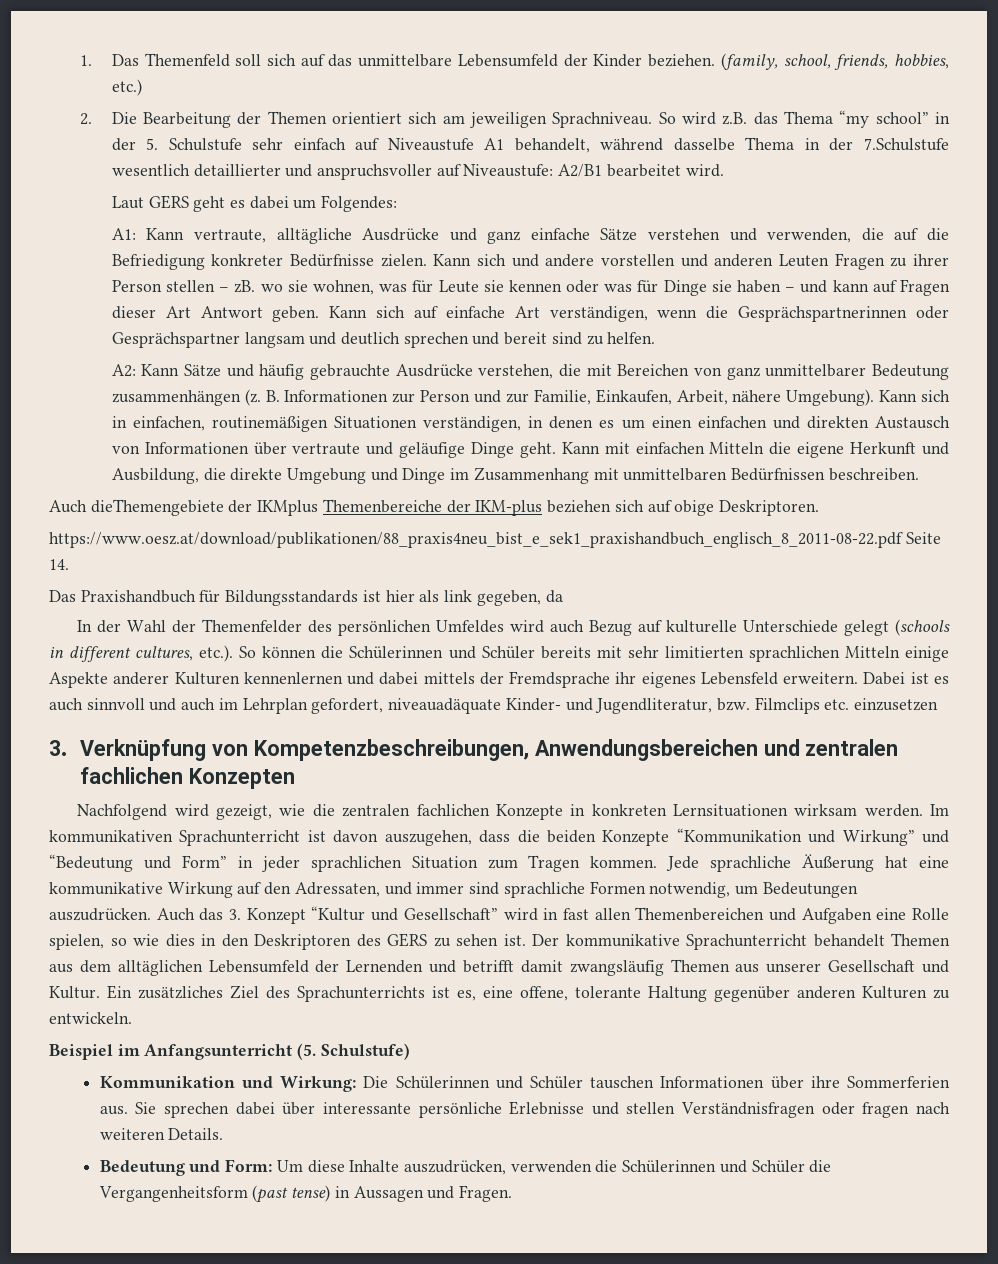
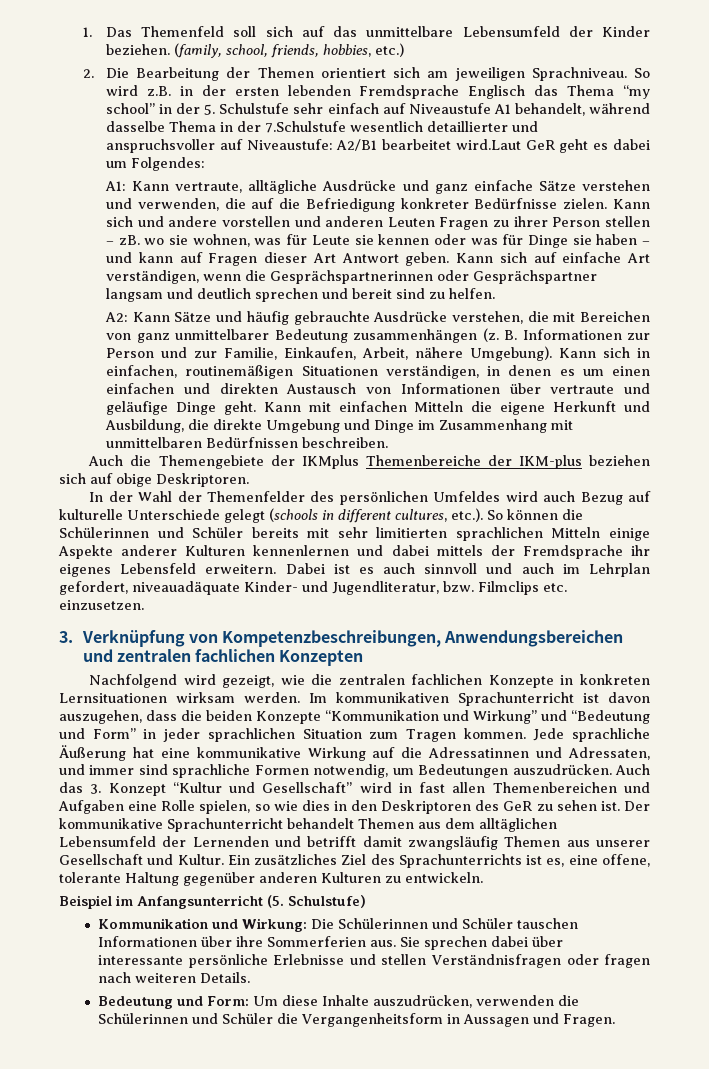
(748, 118) none -> [179,85,526,99] in der ersten lebenden Fremdsprache Englisch
[685,164,724,177] [111,195,189,209] wird. // Laut GERS -> [455,139,555,150] wird.Laut GeR
[90,499,224,516] dieThemengebiete -> [130,455,264,469] die Themengebiete
[49,532,941,548] [49,559,69,570] [49,590,563,606] // https://www.oesz.at/download/publikationen/88_praxis4neu_bist_e_sek1_praxishandbuch_englisch_8_2011-08-22.pdf Seite 14. // Das Praxishandbuch für Bildungsstandards ist hier als link gegeben, da -> (249, 480) none
[854,698,939,711] einzusetzen -> [59,600,144,610] einzusetzen.
[264,882,292,895] den -> [401,747,563,758] die Adressatinnen und
[387,933,427,947] GERS -> [503,801,533,811] GeR
[252,1185,331,1203] (past tense) -> (444, 1020) none

